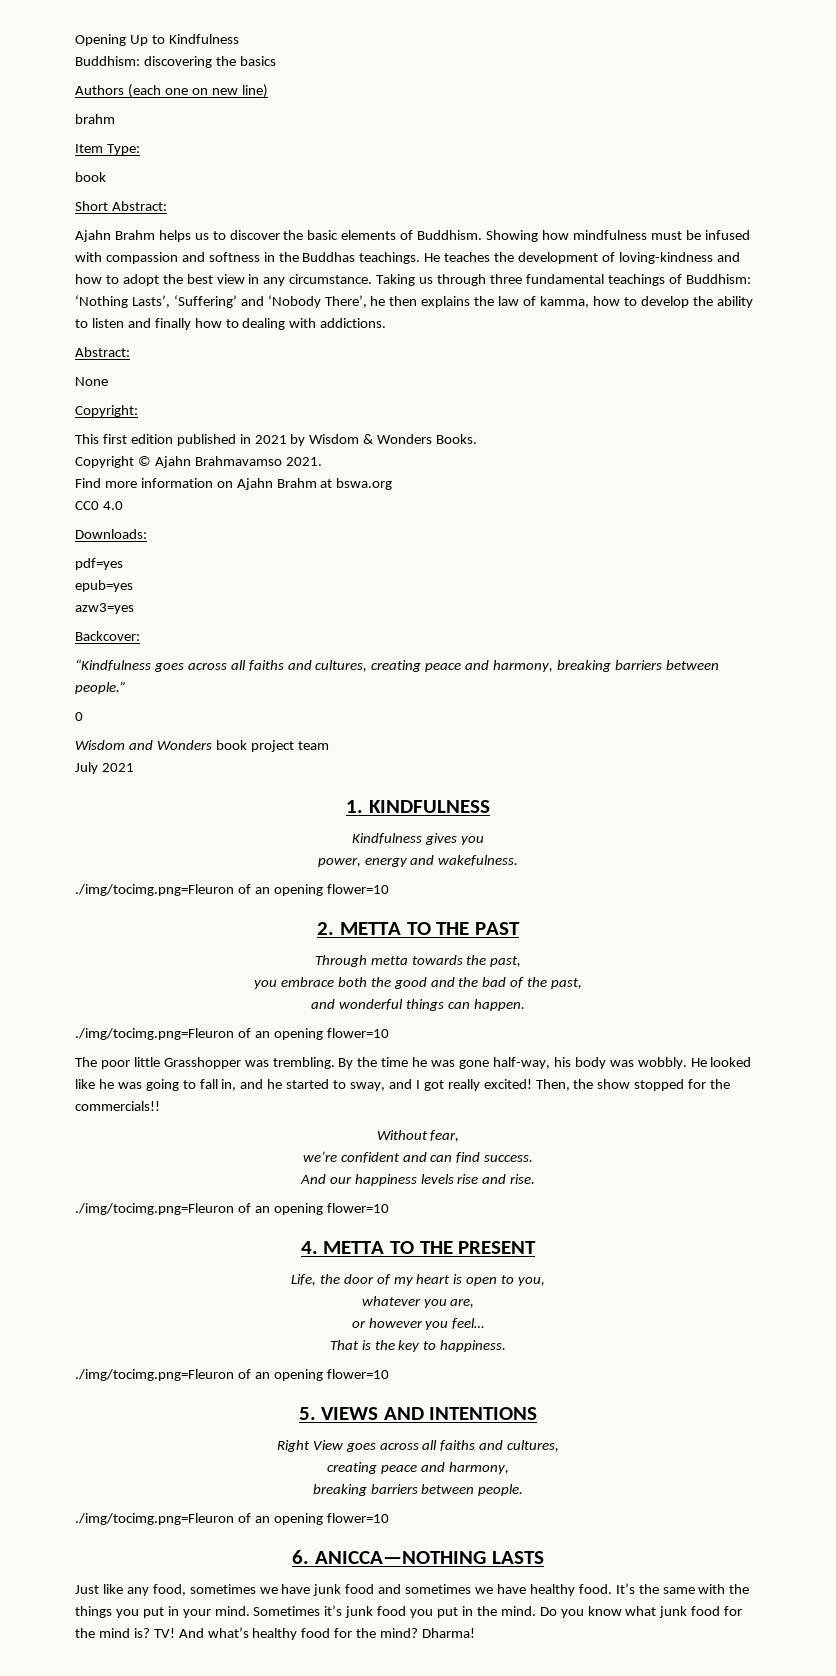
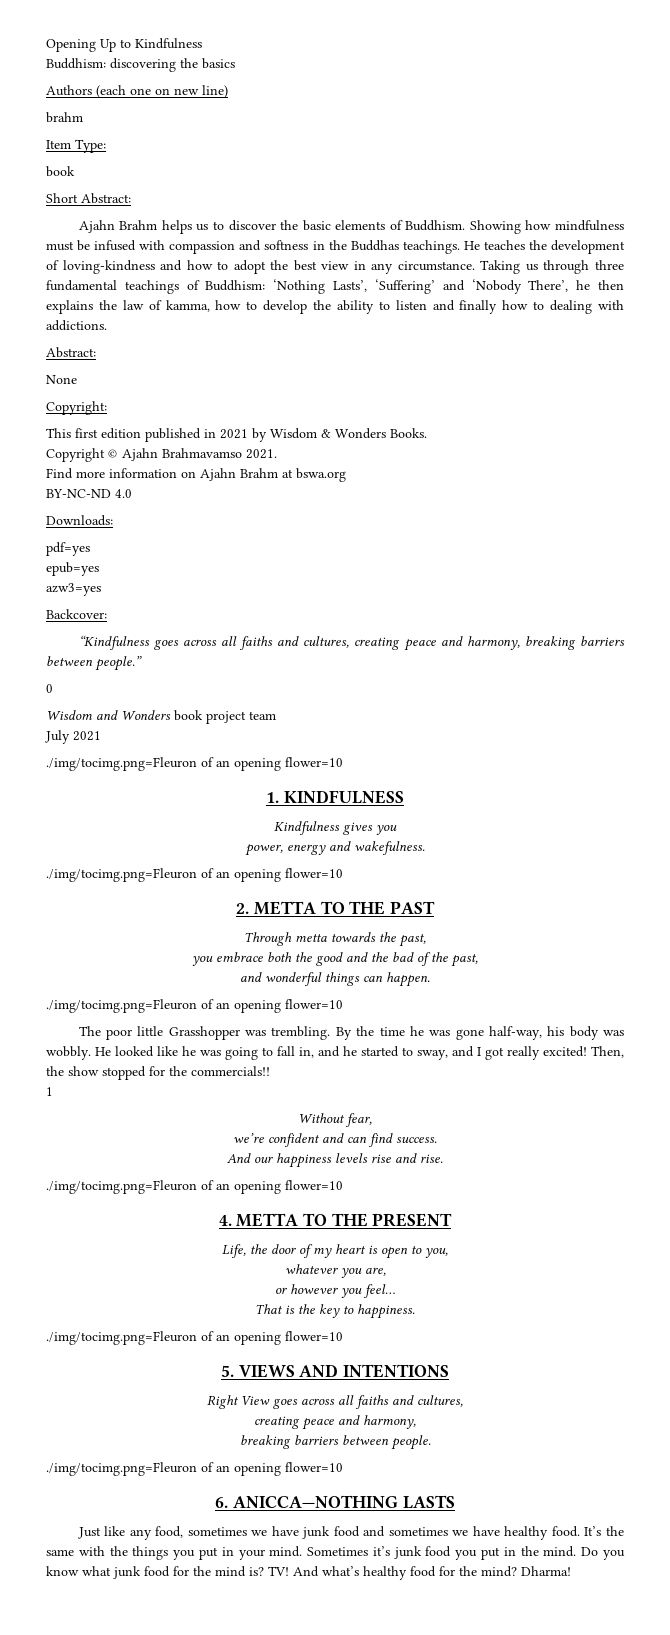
[75,501,99,510] CC0 -> [46,489,111,498] BY-NC-ND
(134, 767) none -> [46,757,343,771] // ./img/tocimg.png=Fleuron of an opening flower=10
(160, 1106) none -> [46,1087,53,1096] // 1

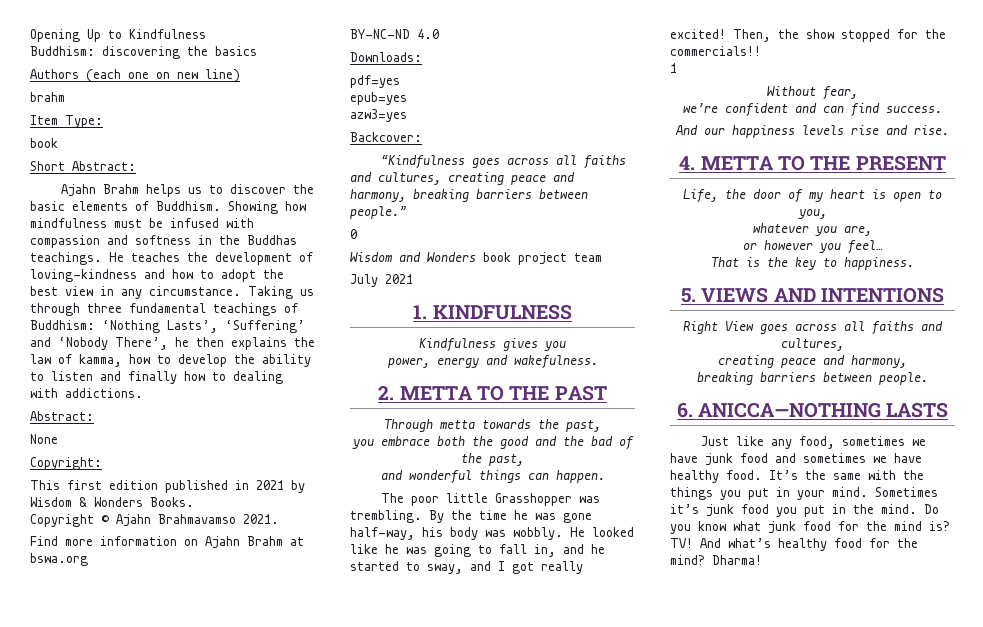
[46,757,343,771] // ./img/tocimg.png=Fleuron of an opening flower=10 -> (413, 279) none
[46,868,343,882] // ./img/tocimg.png=Fleuron of an opening flower=10 -> (598, 362) none
[46,999,343,1013] // ./img/tocimg.png=Fleuron of an opening flower=10 -> (605, 476) none
[46,1180,343,1194] // ./img/tocimg.png=Fleuron of an opening flower=10 -> (949, 130) none
[46,1331,343,1345] // ./img/tocimg.png=Fleuron of an opening flower=10 -> (914, 263) none
[46,1462,343,1476] // ./img/tocimg.png=Fleuron of an opening flower=10 -> (928, 378) none

